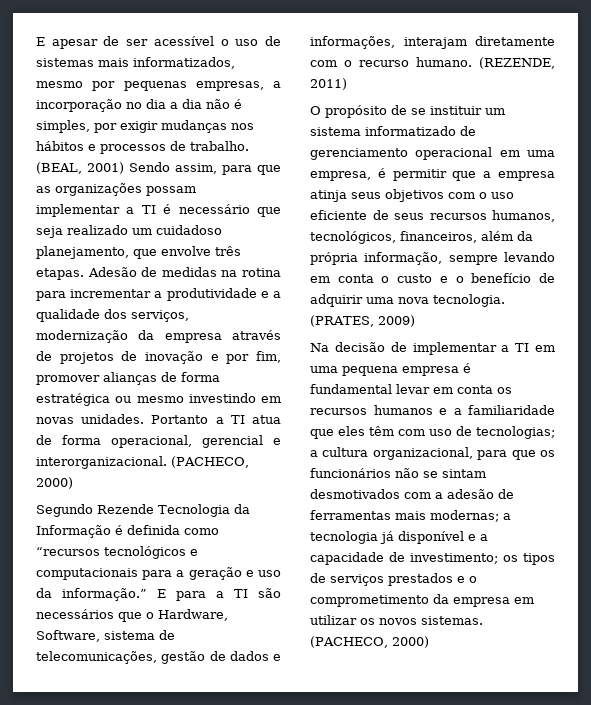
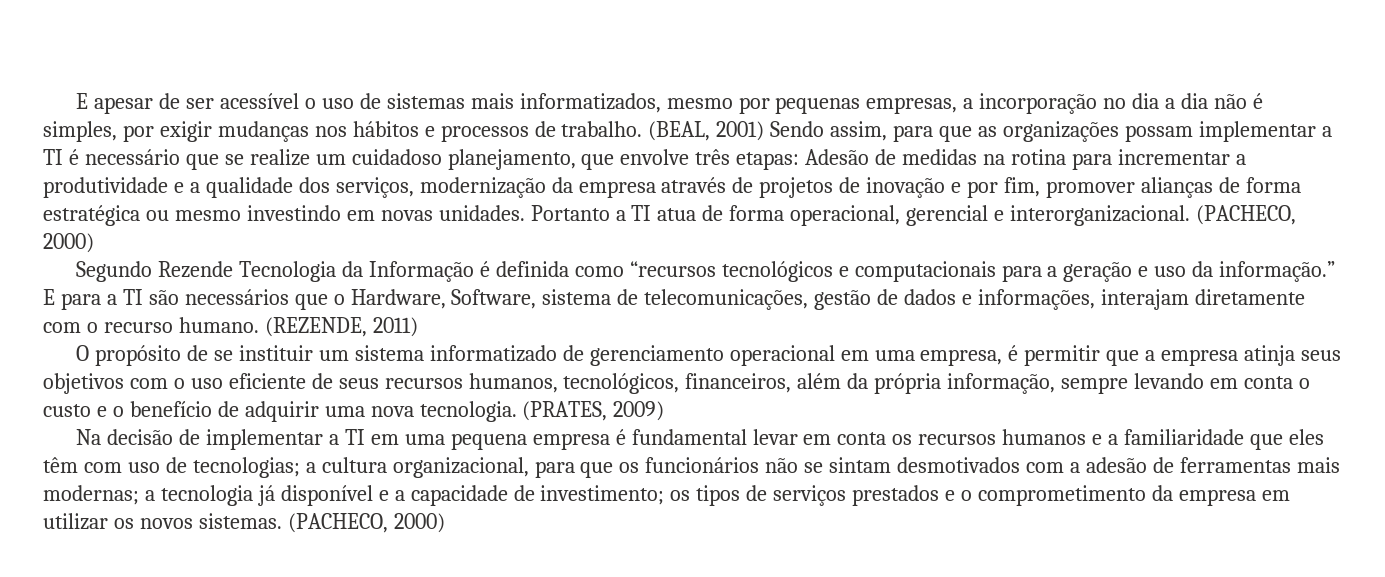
[36,225,128,238] seja realizado -> [224,149,310,166] se realize
[36,268,84,280] etapas. -> [736,152,800,170] etapas:

